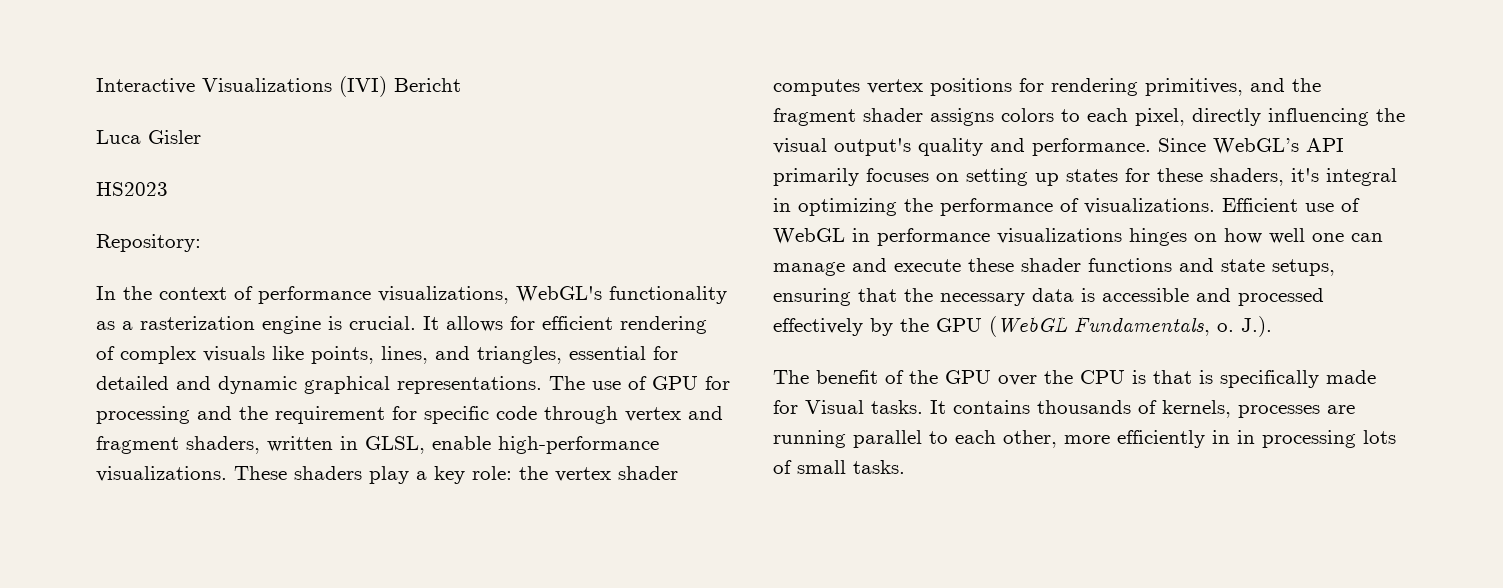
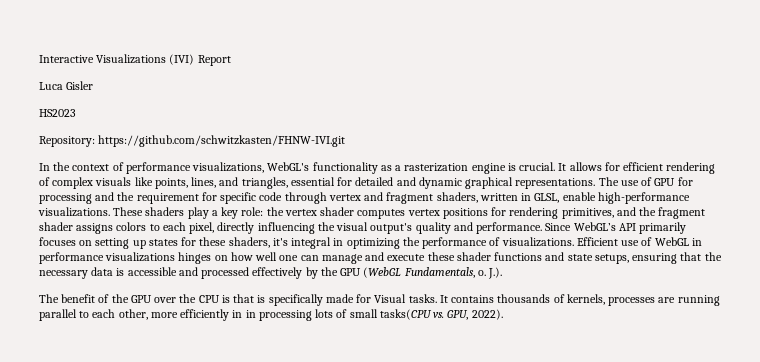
[394,78,461,92] Bericht -> [197,55,231,66] Report
(201, 243) none -> [98,135,346,147] https://github.com/schwitzkasten/FHNW-IVI.git
[853,460,905,474] tasks. -> [379,309,503,320] tasks(CPU vs. GPU, 2022).

